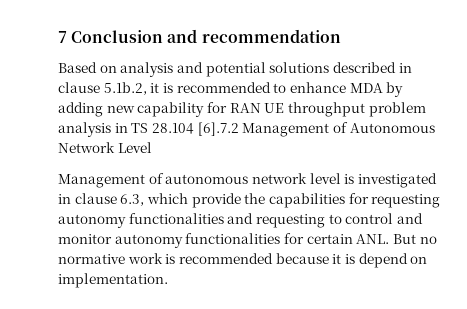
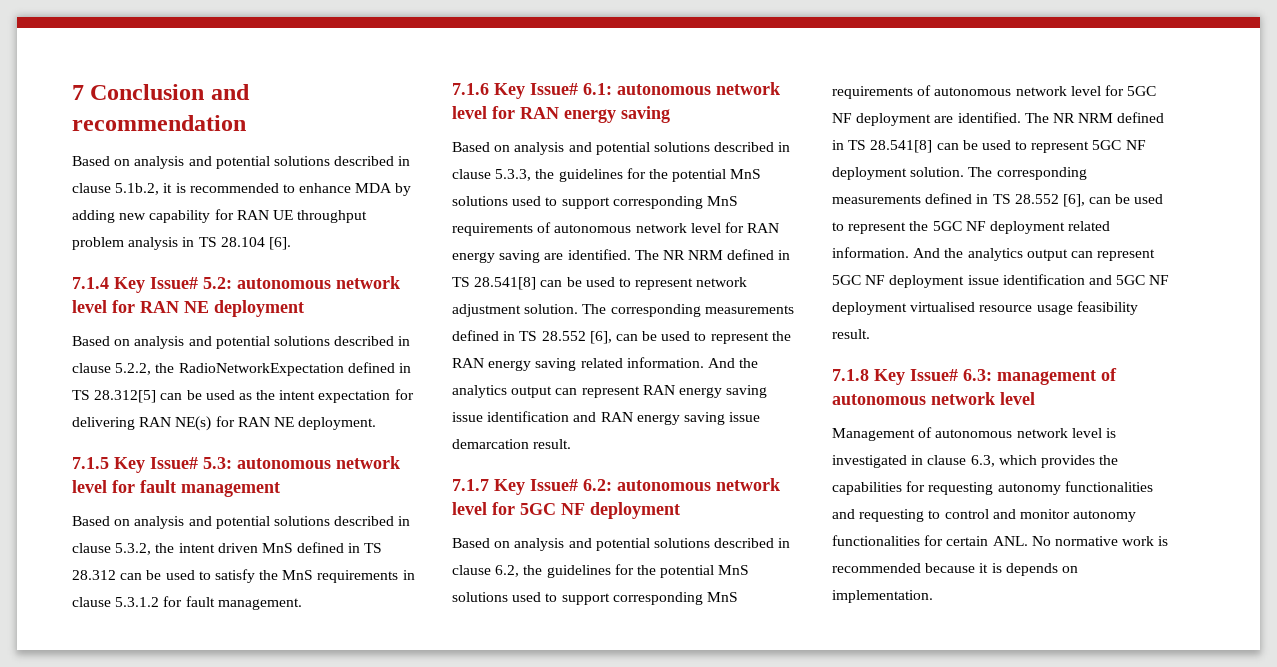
[197,122,435,137] [58,142,152,153] [6].7.2 Management of Autonomous Network Level -> [268,237,291,250] [72,276,400,293] [72,300,304,317] [72,336,411,349] [72,362,411,376] [72,389,414,403] [72,416,377,431] [72,456,400,473] [72,480,280,497] [72,516,411,529] [72,542,383,555] [72,569,415,583] [72,596,302,610] [452,82,780,99] [452,106,670,123] [452,142,791,155] [452,168,762,182] [452,196,738,209] [452,222,780,236] [452,249,791,263] [452,277,748,290] [452,304,794,317] [452,330,791,344] [452,357,759,371] [452,385,768,398] [452,411,761,425] [452,439,572,449] [452,478,780,495] [452,502,680,519] [452,538,791,551] [452,564,750,578] [452,592,738,605] [832,85,1157,99] [832,112,1165,126] [832,140,1146,153] [832,167,1087,180] [832,193,1164,207] [832,221,1111,234] [832,247,1156,261] [832,274,1170,288] [832,301,1138,315] [832,329,870,339] [832,368,1117,385] [832,392,1035,405] [6]. // 7.1.4 Key Issue# 5.2: autonomous network level for RAN NE deployment // Based on analysis and potential solutions described in clause 5.2.2, the RadioNetworkExpectation defined in TS 28.312[5] can be used as the intent expectation for delivering RAN NE(s) for RAN NE deployment. // 7.1.5 Key Issue# 5.3: autonomous network level for fault management // Based on analysis and potential solutions described in clause 5.3.2, the intent driven MnS defined in TS 28.312 can be used to satisfy the MnS requirements in clause 5.3.1.2 for fault management. // 7.1.6 Key Issue# 6.1: autonomous network level for RAN energy saving // Based on analysis and potential solutions described in clause 5.3.3, the guidelines for the potential MnS solutions used to support corresponding MnS requirements of autonomous network level for RAN energy saving are identified. The NR NRM defined in TS 28.541[8] can be used to represent network adjustment solution. The corresponding measurements defined in TS 28.552 [6], can be used to represent the RAN energy saving related information. And the analytics output can represent RAN energy saving issue identification and RAN energy saving issue demarcation result. // 7.1.7 Key Issue# 6.2: autonomous network level for 5GC NF deployment // Based on analysis and potential solutions described in clause 6.2, the guidelines for the potential MnS solutions used to support corresponding MnS requirements of autonomous network level for 5GC NF deployment are identified. The NR NRM defined in TS 28.541[8] can be used to represent 5GC NF deployment solution. The corresponding measurements defined in TS 28.552 [6], can be used to represent the 5GC NF deployment related information. And the analytics output can represent 5GC NF deployment issue identification and 5GC NF deployment virtualised resource usage feasibility result. // 7.1.8 Key Issue# 6.3: management of autonomous network level
[191,193,241,208] provide -> [1040,455,1095,468] provides
[392,234,437,244] But no -> [1031,536,1051,546] No
[358,253,408,268] depend -> [1005,563,1058,576] depends

